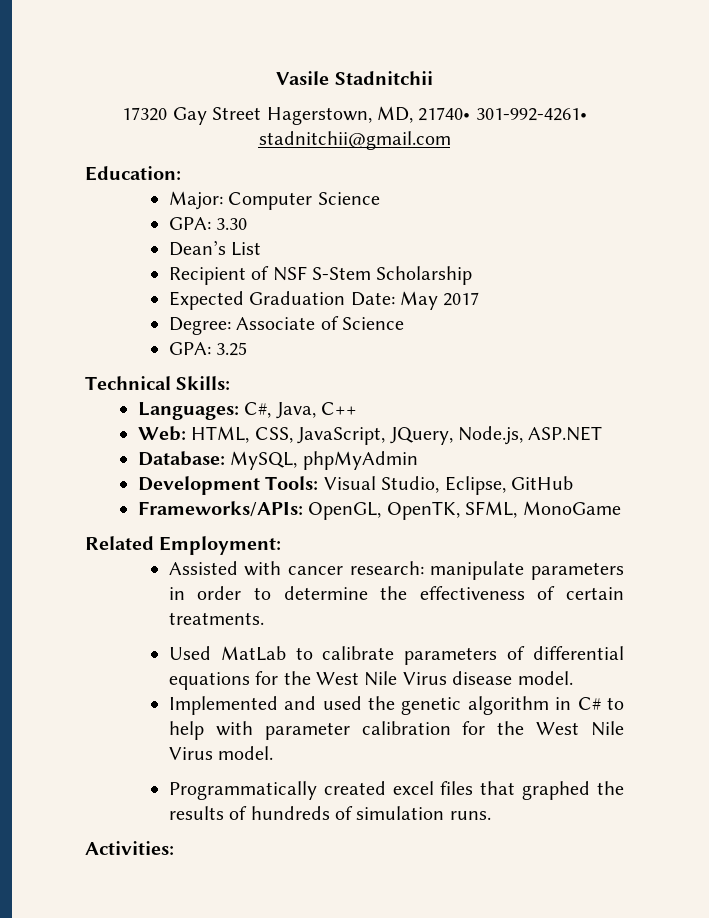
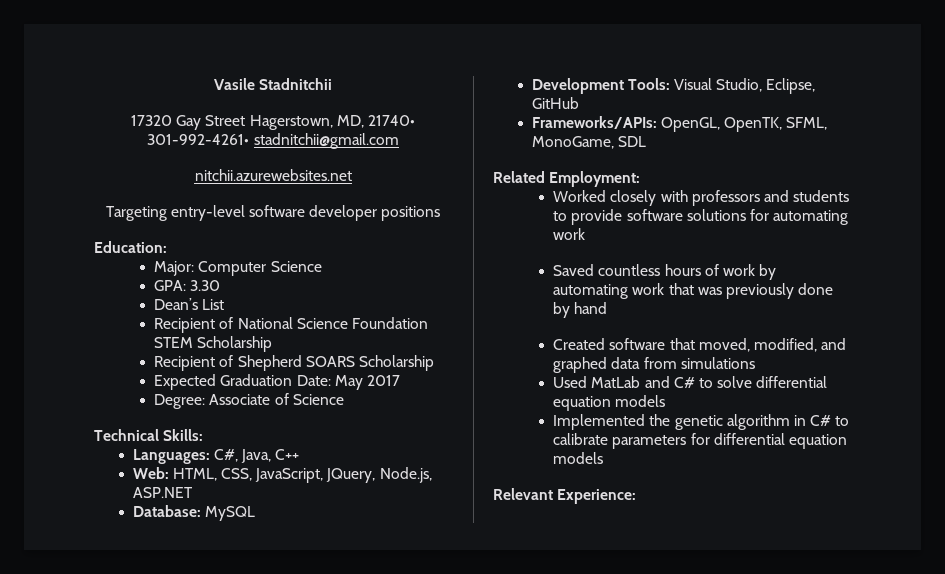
(451, 140) none -> [194,169,352,181] [105,205,441,221] // nitchii.azurewebsites.net // Targeting entry-level software developer positions
[272,266,372,281] NSF S-Stem -> [237,317,428,329] [154,336,273,352] [154,355,355,371] National Science Foundation STEM Scholarship // Recipient of Shepherd SOARS
[168,342,248,356] // GPA: 3.25 -> (344, 399) none
[230,451,418,470] MySQL, phpMyAdmin -> [204,506,255,521] MySQL
[522,501,621,515] MonoGame -> [531,136,646,149] MonoGame, SDL
[168,561,624,580] [168,586,624,600] [168,612,264,625] [168,646,624,665] [168,671,573,690] Assisted with cancer research: manipulate parameters in order to determine the effectiveness of certain treatments. // Used MatLab to calibrate parameters of differential equations for the West Nile Virus disease model. -> [553,190,850,206] [553,209,849,225] [553,228,586,240] [553,264,777,280] [553,283,834,299] [553,302,608,318] [553,338,847,352] [553,357,755,373] [553,376,828,388] [553,395,666,411] Worked closely with professors and students to provide software solutions for automating work // Saved countless hours of work by automating work that was previously done by hand // Created software that moved, modified, and graphed data from simulations // Used MatLab and C# to solve differential equation models
[284,696,362,710] and used -> (646, 422) none
[168,721,624,740] [168,746,274,760] [168,781,624,800] [168,806,491,820] [85,841,174,855] help with parameter calibration for the West Nile Virus model. // Programmatically created excel files that graphed the results of hundreds of simulation runs. // Activities: -> [553,433,847,449] [553,452,604,464] [493,488,637,504] calibrate parameters for differential equation models // Relevant Experience:

